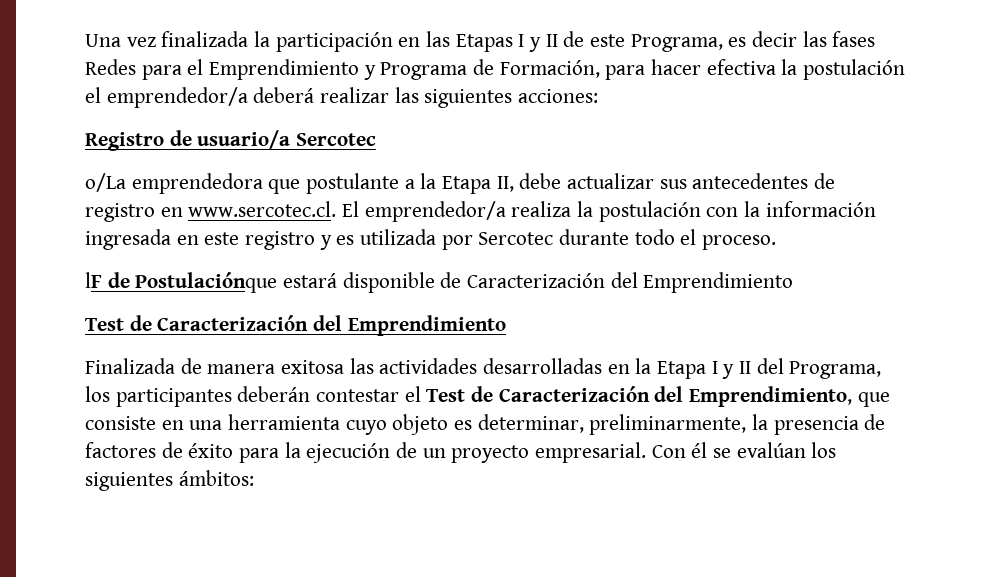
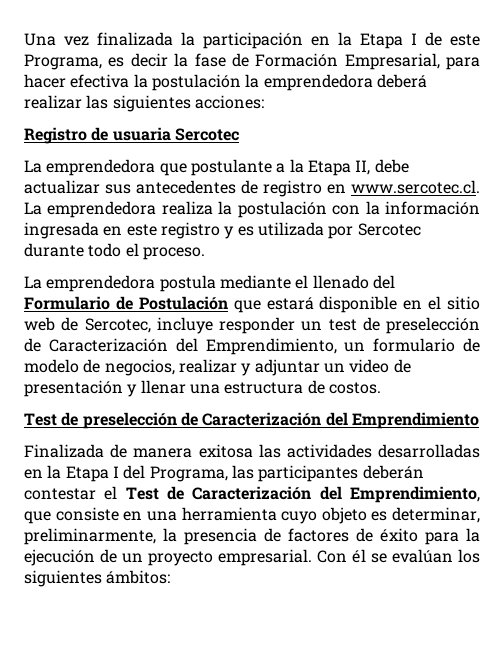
[426,31,558,52] las Etapas I y II -> [338,32,417,49] la Etapa I
[802,31,876,47] [85,59,600,80] las fases Redes para el Emprendimiento y Programa de Formación, -> [174,53,440,70] la fase de Formación Empresarial,
[85,87,248,108] el emprendedor/a -> [245,74,373,91] la emprendedora
[197,130,291,149] usuario/a -> [112,127,171,141] usuaria
[85,173,126,192] o/La -> [24,160,42,173] La
[342,201,506,222] El emprendedor/a -> [24,201,157,218] La emprendedora
[85,272,794,293] [85,315,152,331] lF de Postulaciónque estará disponible de Caracterización del Emprendimiento // Test de -> [24,275,395,292] [24,296,480,313] [24,317,480,334] [24,338,480,355] [24,359,411,376] [24,380,381,397] [24,412,198,429] La emprendedora postula mediante el llenado del Formulario de Postulación que estará disponible en el sitio web de Sercotec, incluye responder un test de preselección de Caracterización del Emprendimiento, un formulario de modelo de negocios, realizar y adjuntar un video de presentación y llenar una estructura de costos. // Test de preselección de
[722,361,752,379] y II -> (119, 472) none
[85,386,110,402] los -> [231,465,254,479] las

